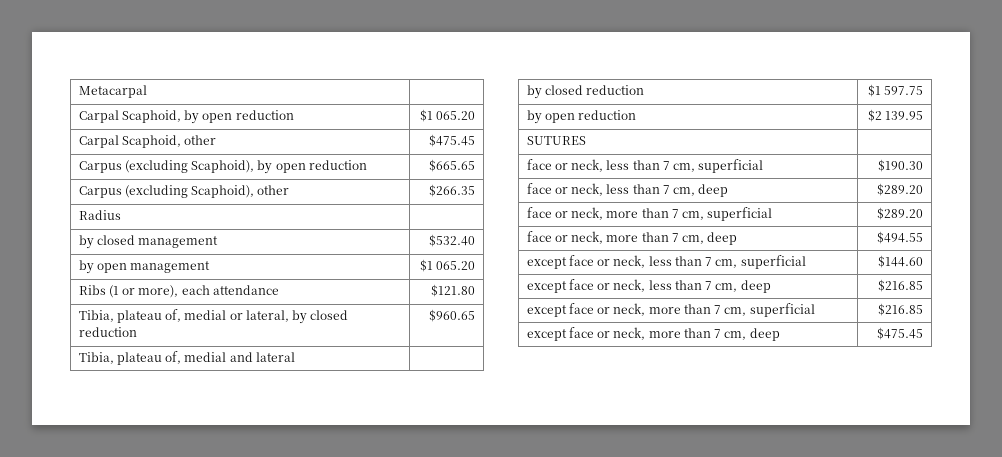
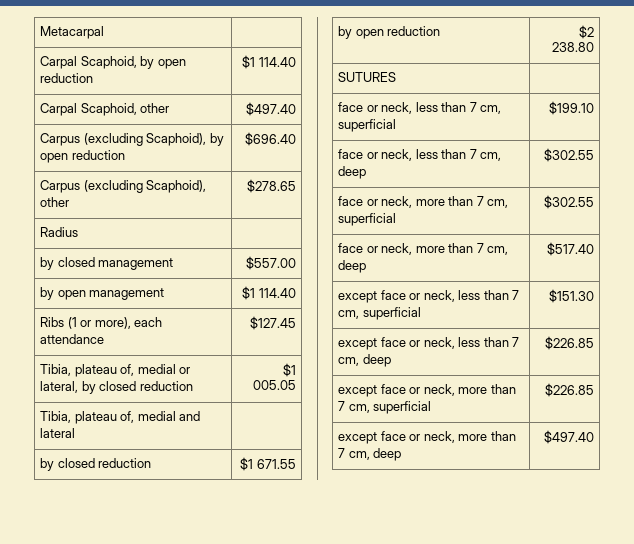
[436,111,476,120] 065.20 -> [258,57,296,67] 114.40
[429,134,476,147] $475.45 -> [245,102,296,116] $497.40
[429,159,476,172] $665.65 -> [244,132,296,146] $696.40
[429,184,476,197] $266.35 -> [246,179,296,193] $278.65
[429,234,476,247] $532.40 -> [245,256,296,270] $557.00
[436,261,476,270] 065.20 -> [258,288,296,298] 114.40
[431,284,476,297] $121.80 -> [249,316,296,330] $127.45
[429,309,476,322] $960.65 -> [282,363,296,377] [252,380,296,390] $1 005.05
[884,86,924,95] 597.75 -> [256,459,296,469] 671.55
[885,111,924,120] 139.95 -> [551,42,594,52] 238.80
[878,159,924,172] [526,183,729,197] [877,183,924,196] [526,207,773,221] [877,207,924,220] [526,231,738,245] [877,231,924,244] $190.30 // face or neck, less than 7 cm, deep | $289.20 // face or neck, more than 7 cm, superficial | $289.20 // face or neck, more than 7 cm, deep | $494.55 -> [548,101,594,115] [338,149,502,161] [338,166,367,179] [543,148,594,162] [338,196,509,208] [338,213,397,226] [543,195,594,209] [338,243,509,255] [338,260,367,273] [546,242,594,256] $199.10 // face or neck, less than 7 cm, deep | $302.55 // face or neck, more than 7 cm, superficial | $302.55 // face or neck, more than 7 cm, deep | $517.40
[878,255,924,268] $144.60 -> [548,289,594,303] $151.30
[878,279,924,292] $216.85 -> [544,336,594,350] $226.85
[878,303,924,316] $216.85 -> [544,383,594,397] $226.85
[877,327,924,340] $475.45 -> [543,430,594,444] $497.40

